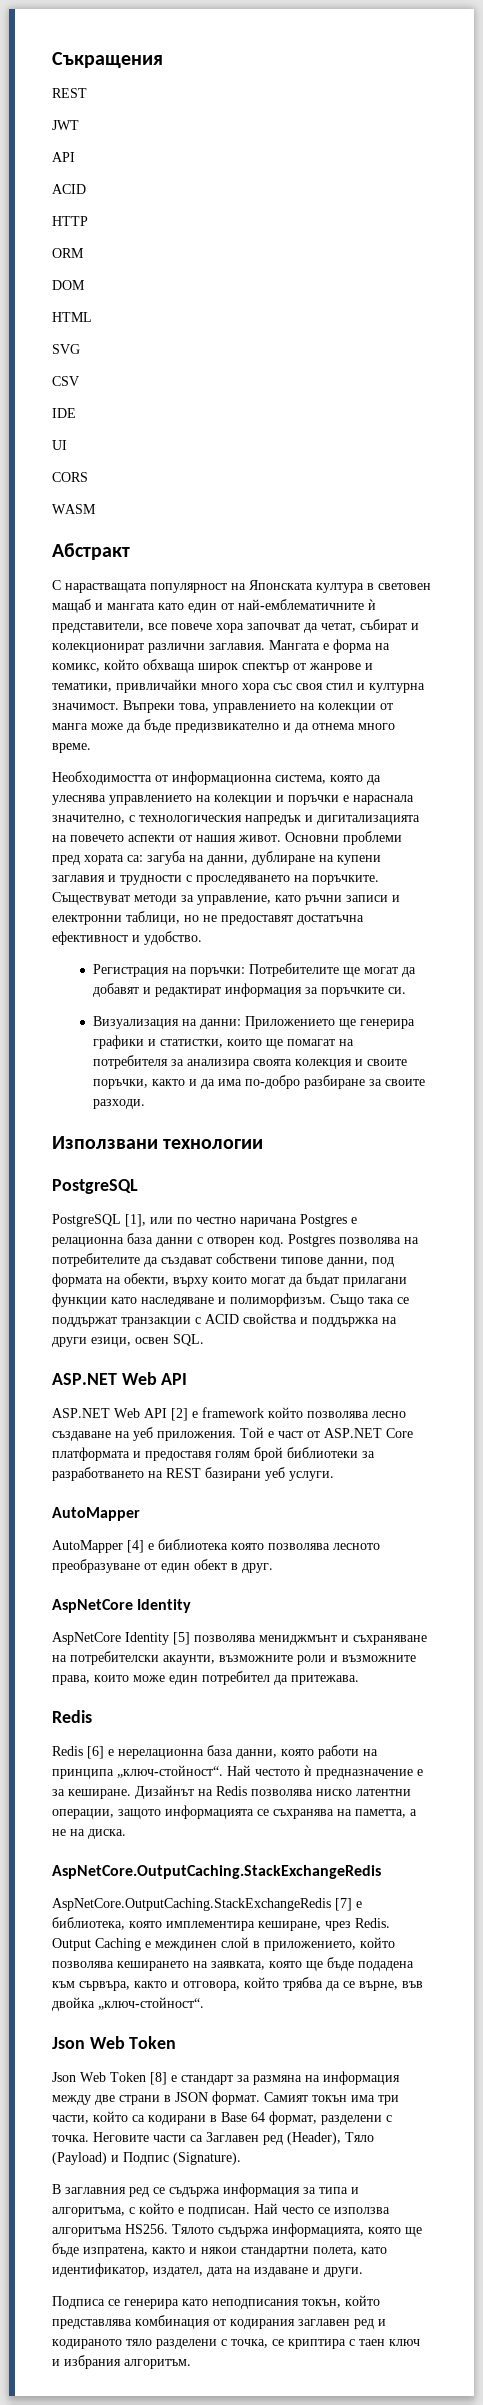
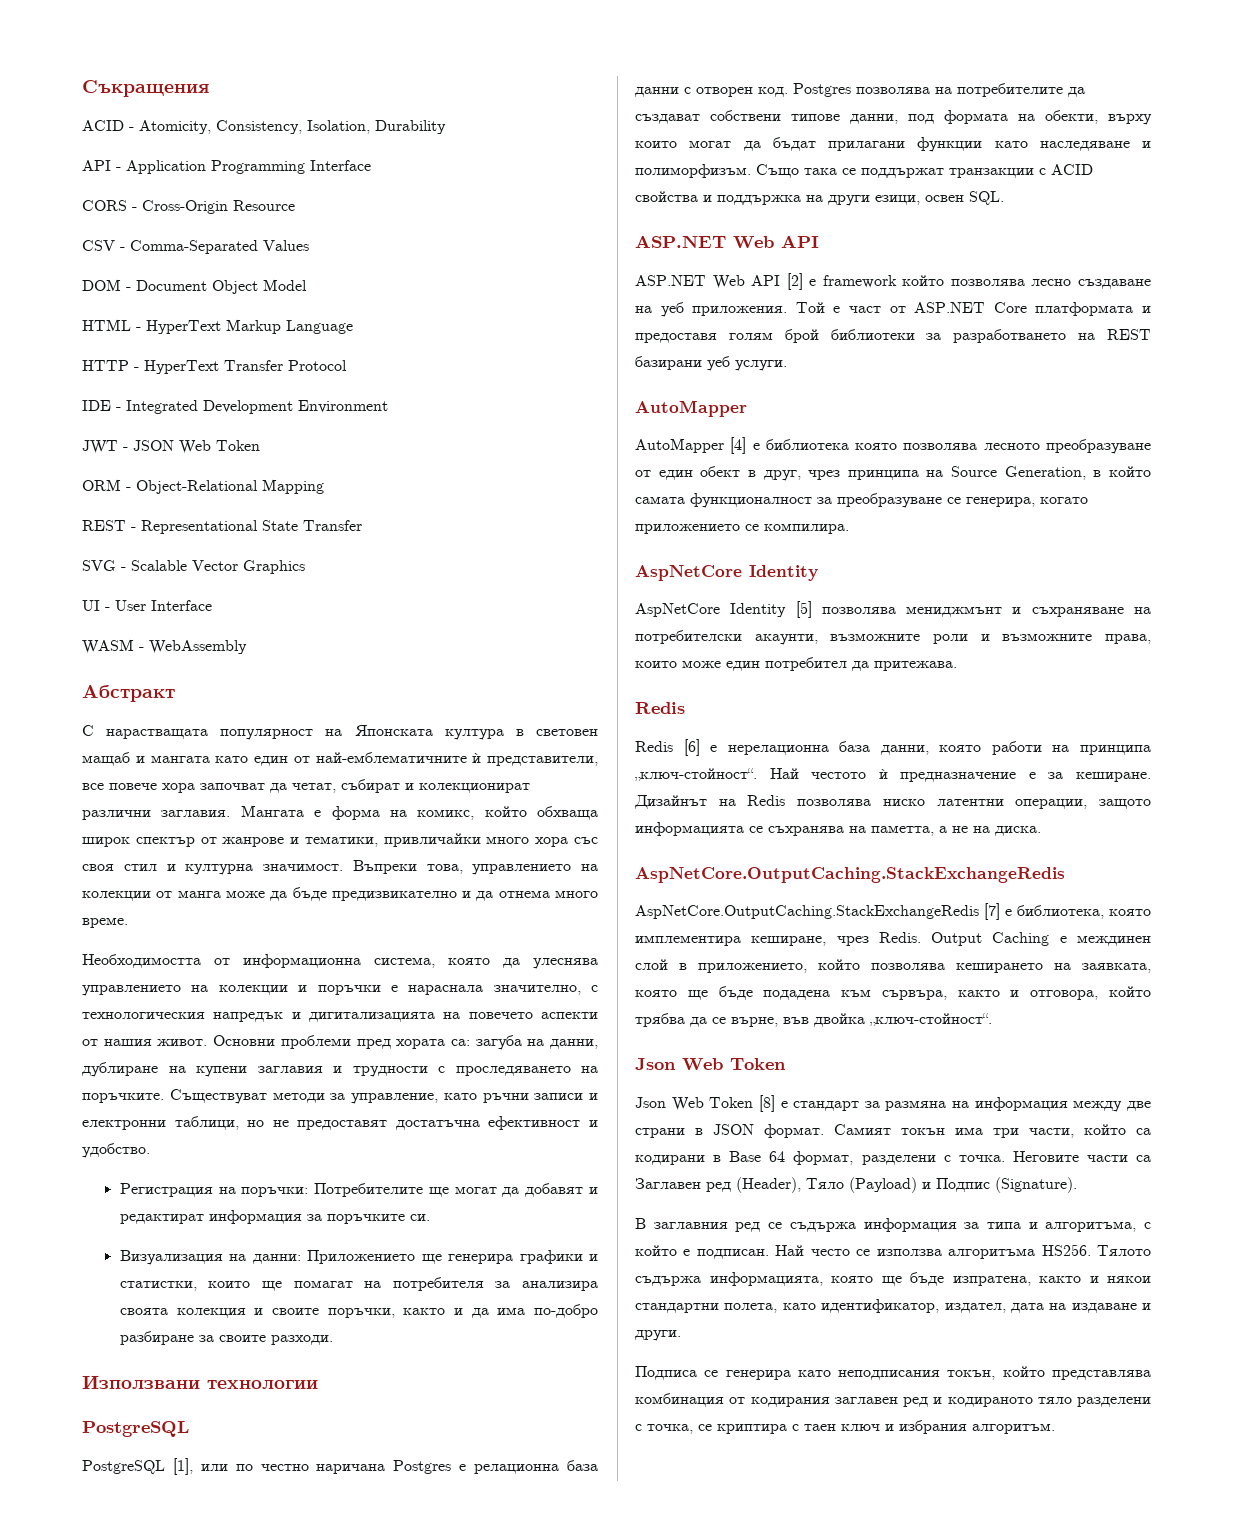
[52,88,87,98] [52,120,79,130] [52,152,75,162] [52,184,86,194] [52,216,88,226] [52,248,84,258] [52,280,85,290] [52,312,92,322] [52,344,80,354] [52,376,79,386] [52,408,76,418] [52,440,67,450] [52,472,88,482] REST // JWT // API // ACID // HTTP // ORM // DOM // HTML // SVG // CSV // IDE // UI // CORS -> [82,120,446,134] [82,160,371,174] [82,200,295,214] [82,240,309,254] [82,279,307,294] [82,319,353,334] [82,360,347,374] [82,400,388,414] [82,440,260,454] [82,479,324,494] [82,520,362,534] [82,560,305,574] [82,600,212,611] ACID - Atomicity, Consistency, Isolation, Durability // API - Application Programming Interface // CORS - Cross-Origin Resource // CSV - Comma-Separated Values // DOM - Document Object Model // HTML - HyperText Markup Language // HTTP - HyperText Transfer Protocol // IDE - Integrated Development Environment // JWT - JSON Web Token // ORM - Object-Relational Mapping // REST - Representational State Transfer // SVG - Scalable Vector Graphics // UI - User Interface
(96, 509) none -> [139,640,247,654] - WebAssembly
[242,1563,273,1573] друг. -> [763,466,1151,481] [635,493,1088,508] [635,523,849,534] друг, чрез принципа на Source Generation, в който самата функционалност за преобразуване се генерира, когато приложението се компилира.

